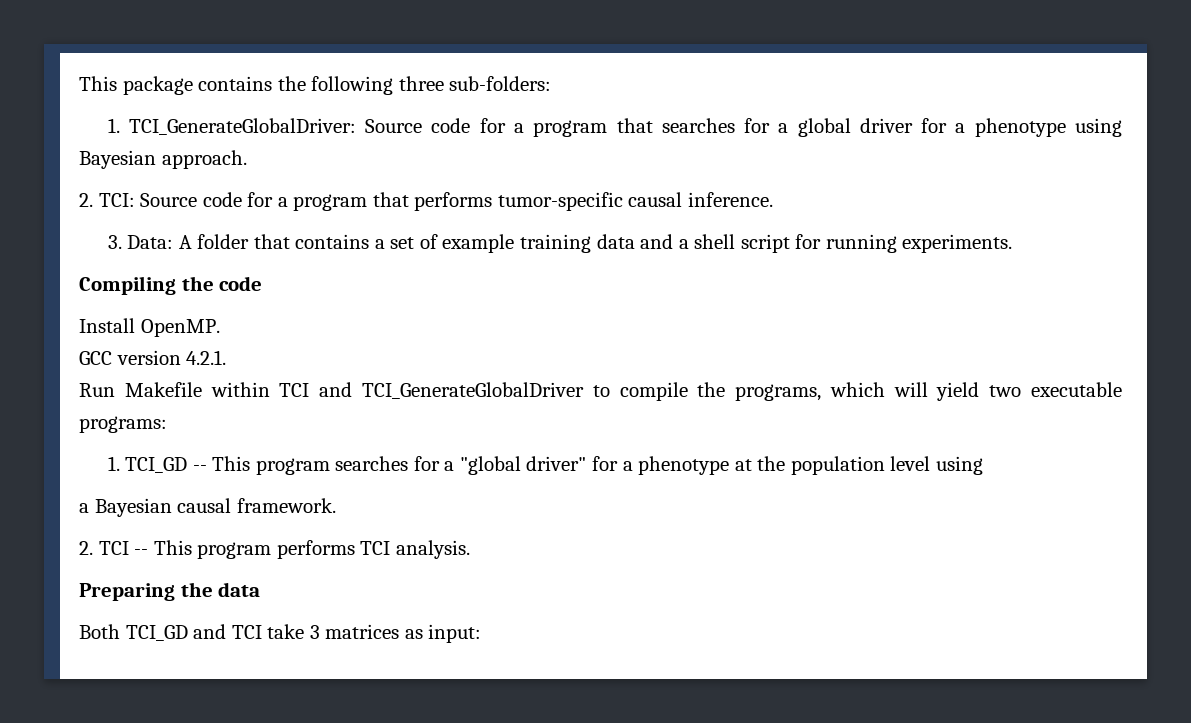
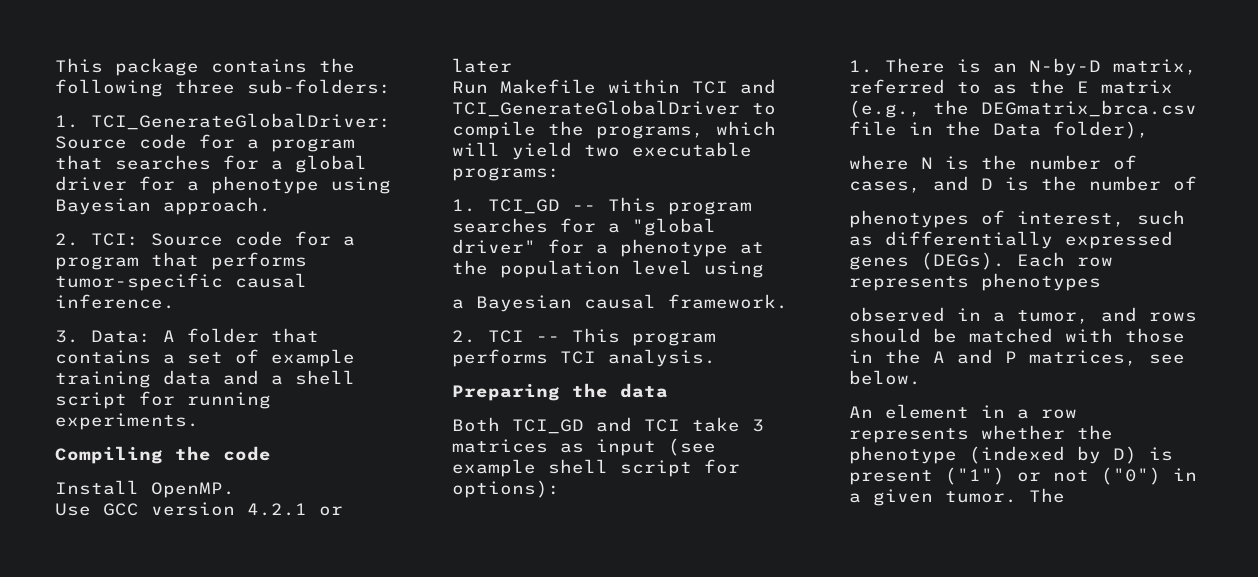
(220, 328) none -> [55,503,91,516] Use
[186,350,227,365] 4.2.1. -> [247,503,343,516] [452,58,512,73] 4.2.1 or later
[428,624,482,643] input: -> [596,438,716,456] [452,459,740,477] [452,480,560,498] [849,58,1197,76] [849,79,1173,94] [849,100,1197,118] [849,121,1149,139] [849,155,1137,170] [849,176,1197,193] [849,210,1185,228] [849,231,1173,249] [849,252,1113,270] [849,273,1101,291] [849,307,1197,324] [849,328,1185,343] [849,349,1185,366] [849,370,921,385] [849,404,1077,419] [849,425,1113,443] [849,446,1173,464] [849,467,1197,485] [849,488,1065,506] input (see example shell script for options): // 1. There is an N-by-D matrix, referred to as the E matrix (e.g., the DEGmatrix_brca.csv file in the Data folder), // where N is the number of cases, and D is the number of // phenotypes of interest, such as differentially expressed genes (DEGs). Each row represents phenotypes // observed in a tumor, and rows should be matched with those in the A and P matrices, see below. // An element in a row represents whether the phenotype (indexed by D) is present ("1") or not ("0") in a given tumor. The

